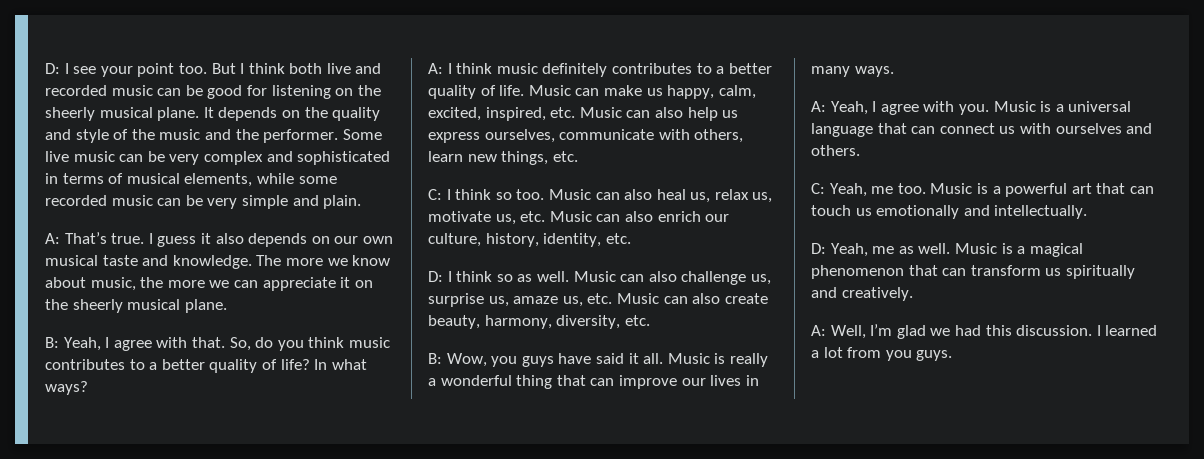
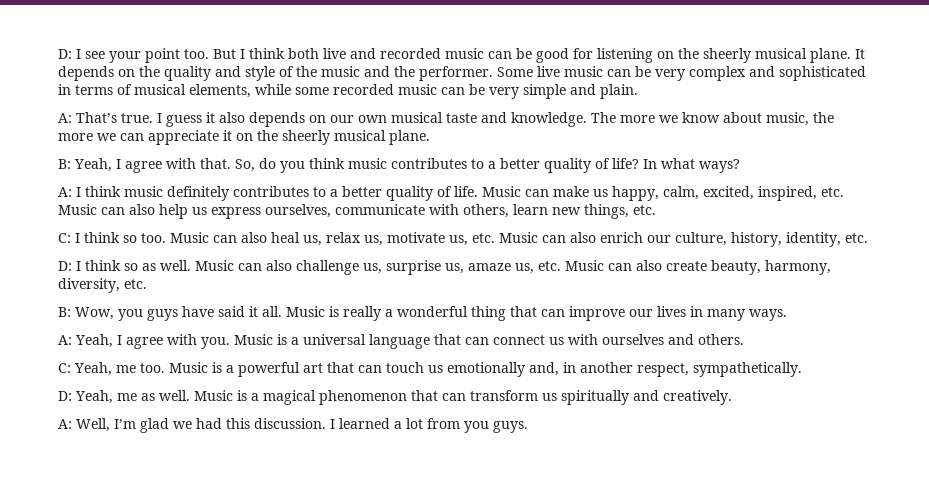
[963,205,1088,219] and intellectually. -> [529,362,802,377] and, in another respect, sympathetically.

